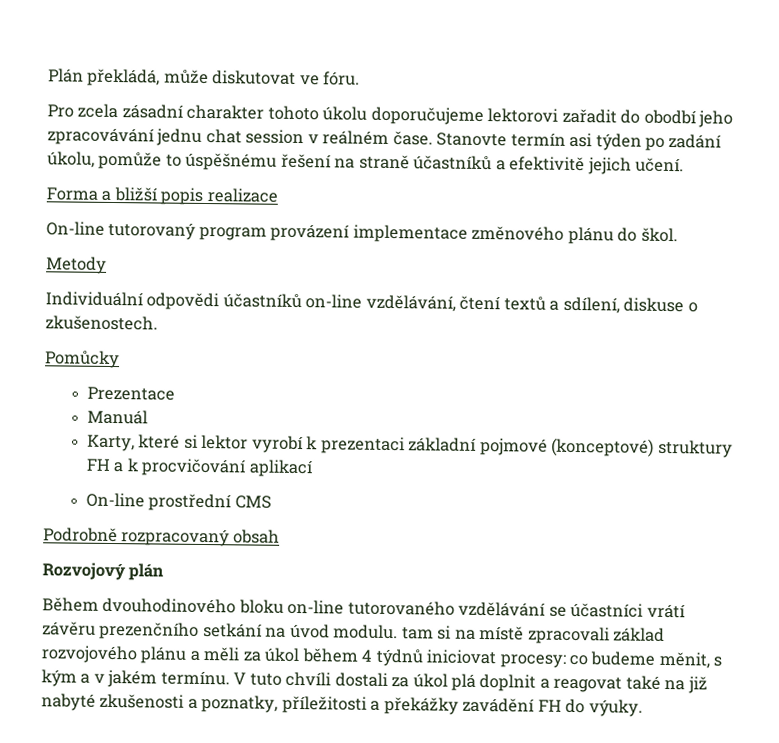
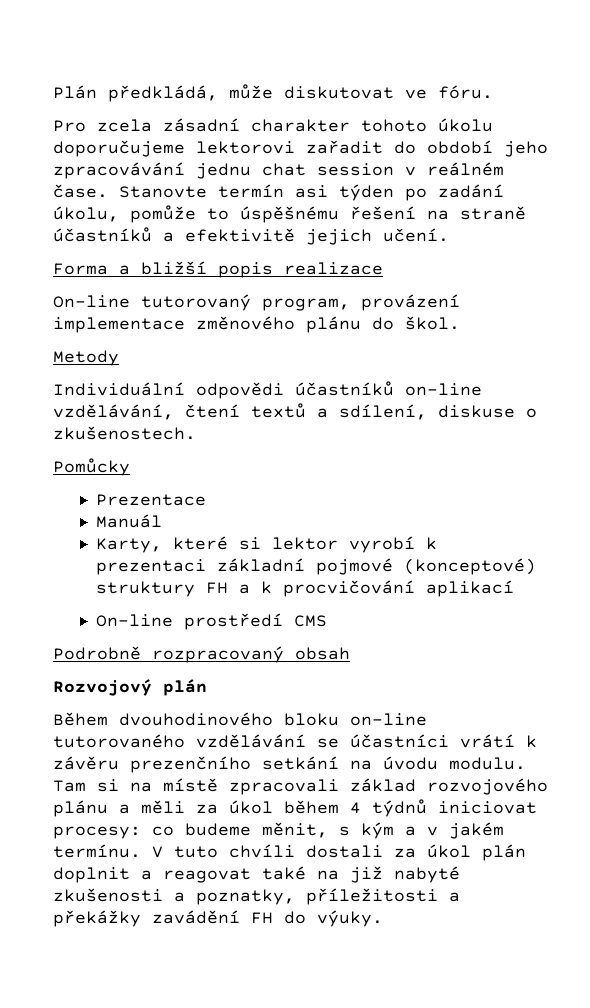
[87,68,161,87] překládá, -> [108,85,218,102] předkládá,
[643,109,697,125] obodbí -> [427,140,493,154] období
[198,226,267,241] program -> [262,298,350,311] program,
[148,493,233,512] prostřední -> [183,613,283,630] prostředí
(686, 611) none -> [526,735,537,748] k
[289,623,434,640] úvod modulu. tam -> [383,756,526,770] [53,780,86,792] úvodu modulu. Tam
[451,673,477,691] plá -> [482,844,526,861] plán

